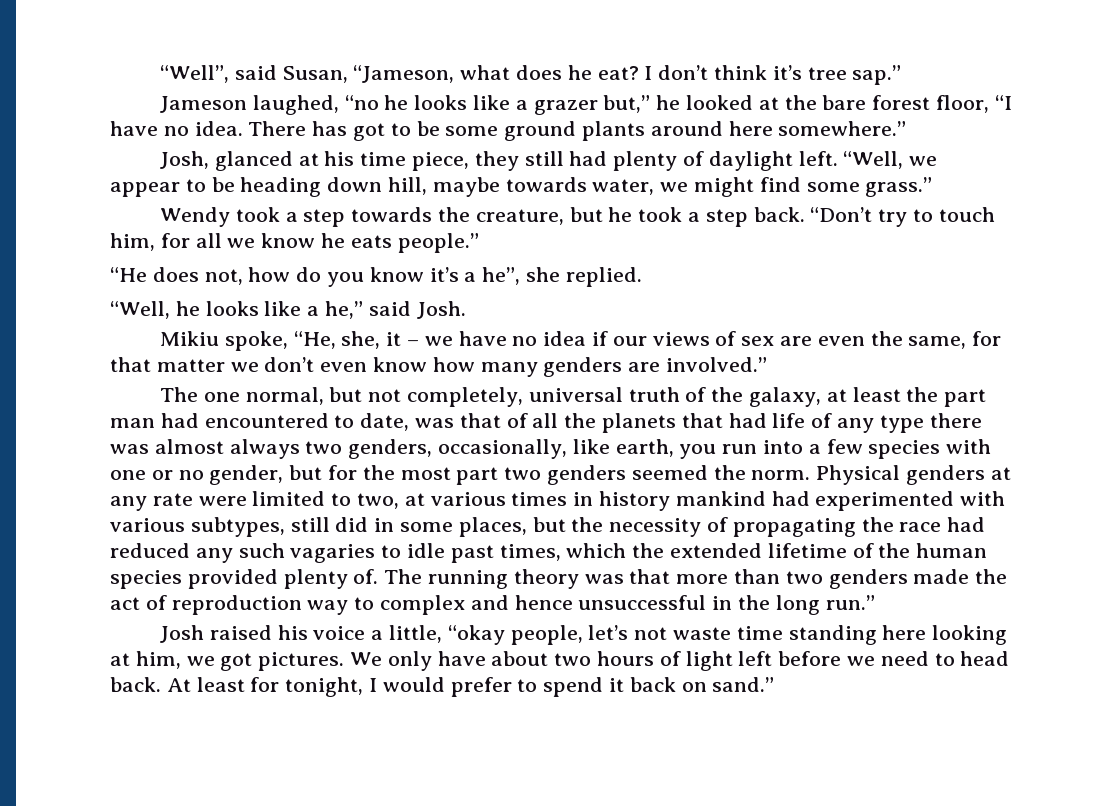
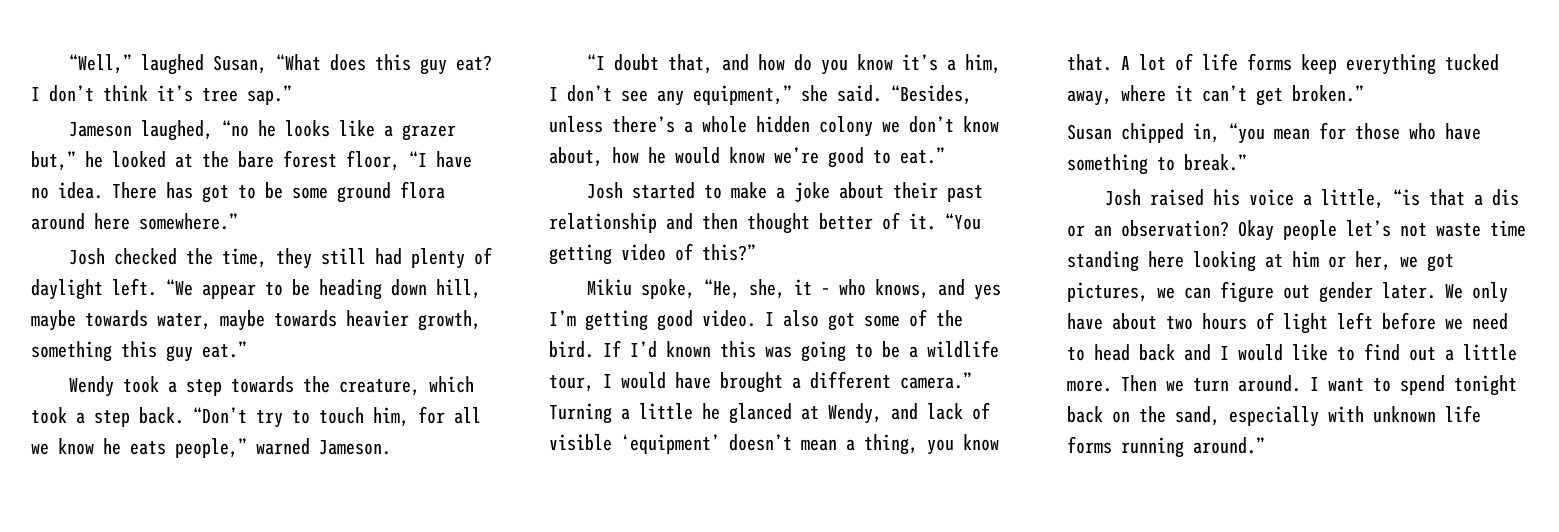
[159,65,592,83] “Well”, said Susan, “Jameson, what does he -> [68,54,447,75] “Well,” laughed Susan, “What does this guy
[582,121,646,141] plants -> [400,181,445,199] flora
[159,151,469,171] Josh, glanced at his time piece, -> [68,248,267,268] Josh checked the time,
[843,151,938,169] “Well, we -> [166,279,193,296] “We
[660,177,933,197] we might find some grass.” -> [220,310,481,331] [31,341,247,362] maybe towards heavier growth, something this guy eat.”
[569,207,633,222] but he -> [428,376,474,393] which
[397,233,479,253] [110,267,243,285] people.” // “He does not, -> [175,438,391,458] [586,54,749,74] people,” warned Jameson. // “I doubt that, and
[482,267,642,287] [110,301,466,319] he”, she replied. // “Well, he looks like a he,” said Josh. -> [964,54,1001,74] [549,85,972,106] [549,116,999,137] [549,147,945,168] [586,182,983,202] [549,212,981,234] [549,243,756,265] him, I don’t see any equipment,” she said. “Besides, unless there’s a whole hidden colony we don’t know about, how he would know we’re good to eat.” // Josh started to make a joke about their past relationship and then thought better of it. “You getting video of this?”
[424,331,1002,349] [110,357,768,377] [159,387,987,407] [110,413,982,433] [110,439,992,459] [110,465,1011,485] [110,491,1006,511] [110,517,986,537] [110,543,988,563] [110,569,1008,589] [110,595,875,615] we have no idea if our views of sex are even the same, for that matter we don’t even know how many genders are involved.” // The one normal, but not completely, universal truth of the galaxy, at least the part man had encountered to date, was that of all the planets that had life of any type there was almost always two genders, occasionally, like earth, you run into a few species with one or no gender, but for the most part two genders seemed the norm. Physical genders at any rate were limited to two, at various times in history mankind had experimented with various subtypes, still did in some places, but the necessity of propagating the race had reduced any such vagaries to idle past times, which the extended lifetime of the human species provided plenty of. The running theory was that more than two genders made the act of reproduction way to complex and hence unsuccessful in the long run.” -> [838,279,1001,300] [549,309,963,331] [549,340,999,362] [549,371,972,393] [549,402,990,424] [549,434,999,455] [1067,53,1499,75] [1067,85,1364,106] [1067,122,1481,144] [1067,154,1247,175] who knows, and yes I’m getting good video. I also got some of the bird. If I’d known this was going to be a wildlife tour, I would have brought a different camera.” Turning a little he glanced at Wendy, and lack of visible ‘equipment’ doesn’t mean a thing, you know that. A lot of life forms keep everything tucked away, where it can’t get broken.” // Susan chipped in, “you mean for those who have something to break.”
[447,625,583,645] “okay people, -> [1392,189,1519,206] [1067,220,1337,241] “is that a dis or an observation? Okay people
[135,651,345,671] him, we got pictures. -> [1292,251,1454,272] [1067,281,1436,303] him or her, we got pictures, we can figure out gender later.
[110,677,512,697] back. At least for tonight, I would prefer -> [1139,343,1517,361] [1067,375,1364,392] back and I would like to find out a little more. Then we turn around. I want
[609,678,625,692] it -> [1454,375,1517,396] tonight
[712,677,775,692] sand.” -> [1139,405,1481,427] [1067,436,1265,458] the sand, especially with unknown life forms running around.”

